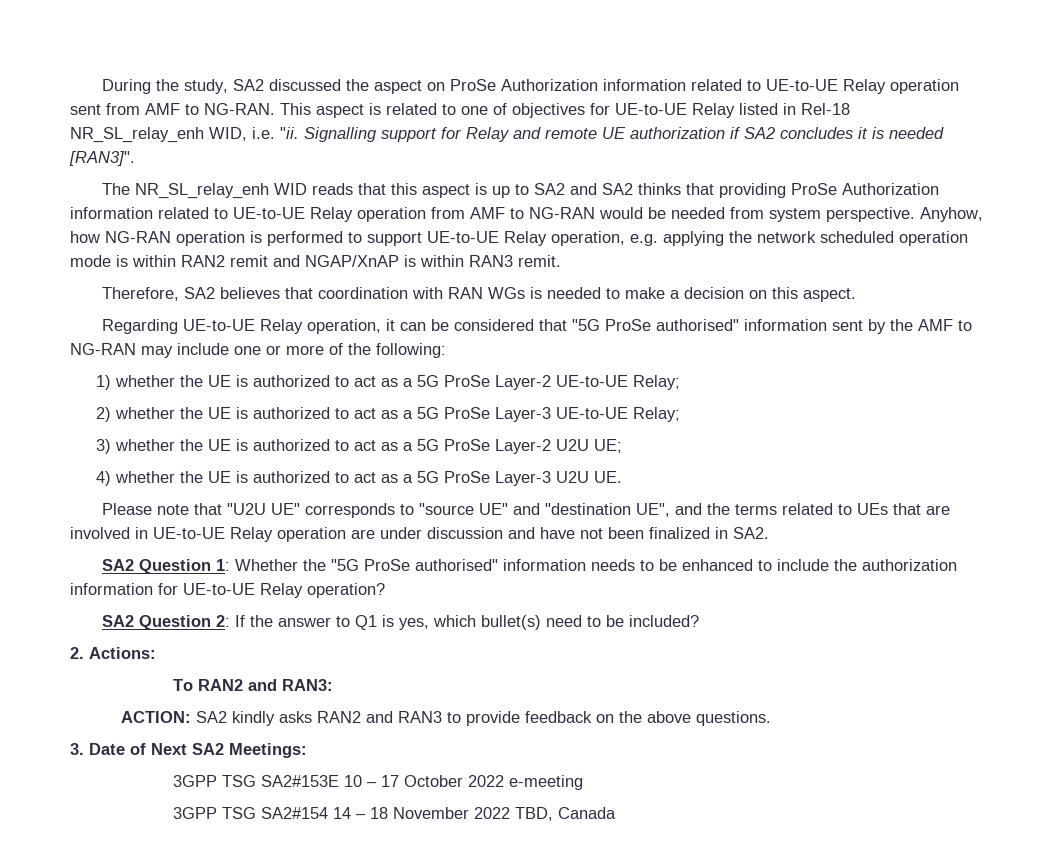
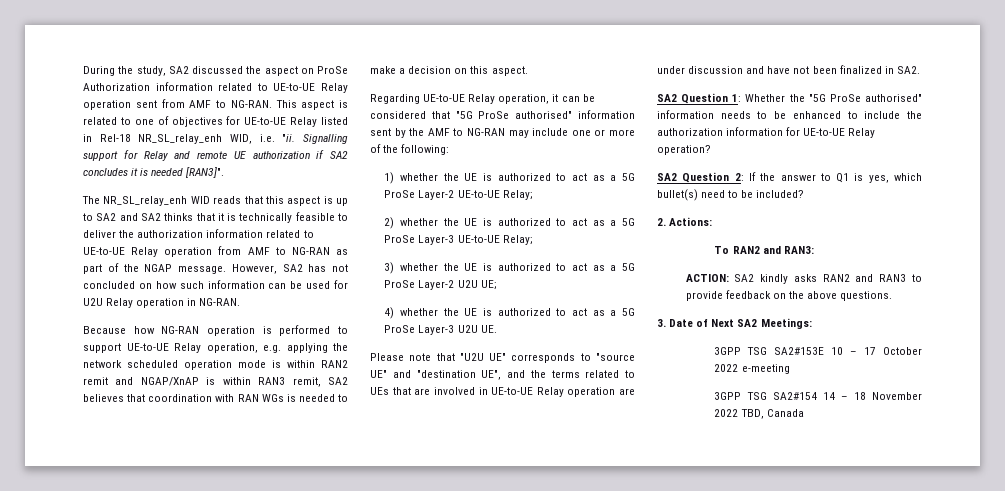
[719,183,940,198] providing ProSe Authorization -> [217,212,349,223] [83,230,204,238] it is technically feasible to deliver the authorization
[599,207,983,222] would be needed from system perspective. Anyhow, -> [336,249,348,255] [83,263,348,274] [83,280,348,289] [83,298,241,308] [83,326,126,334] as part of the NGAP message. However, SA2 has not concluded on how such information can be used for U2U Relay operation in NG-RAN. // Because
[518,255,561,267] [102,287,180,301] remit. // Therefore, -> [292,377,321,387] remit,

